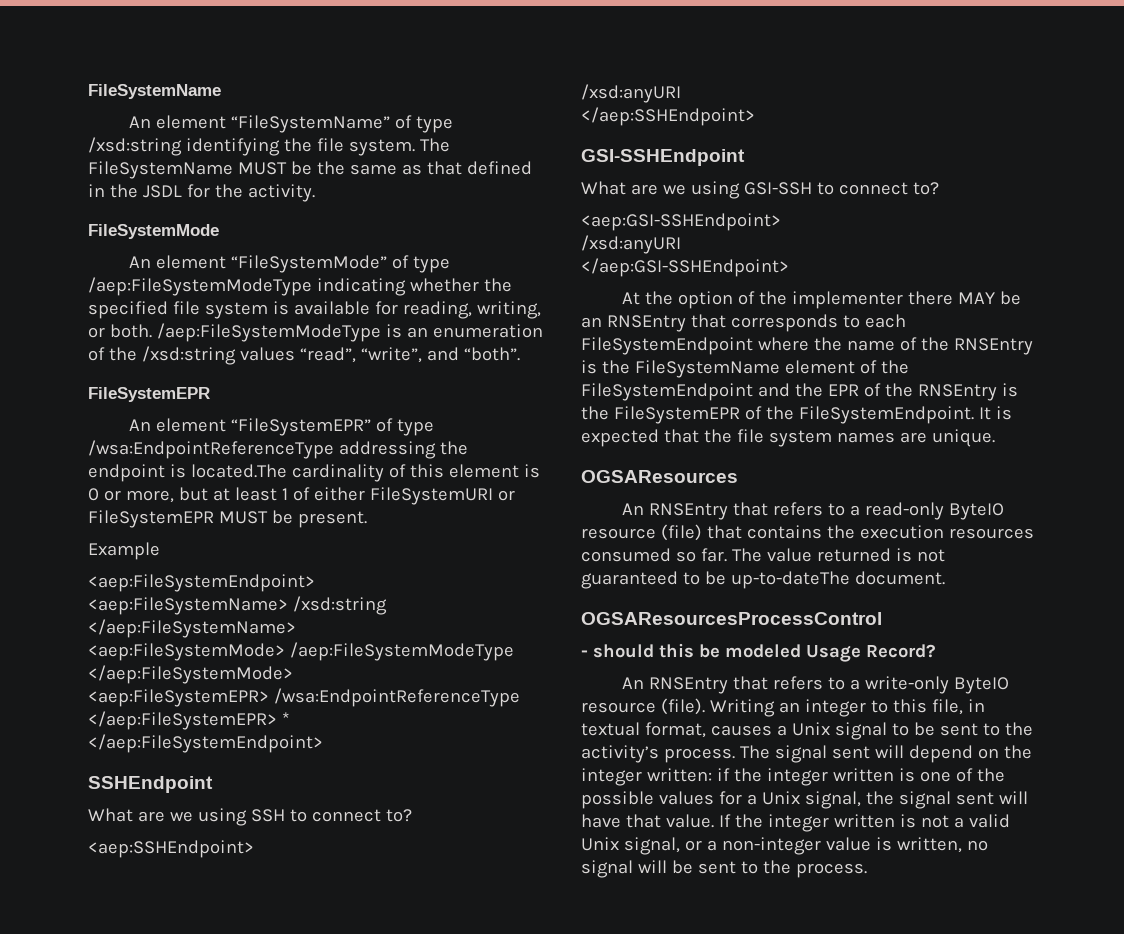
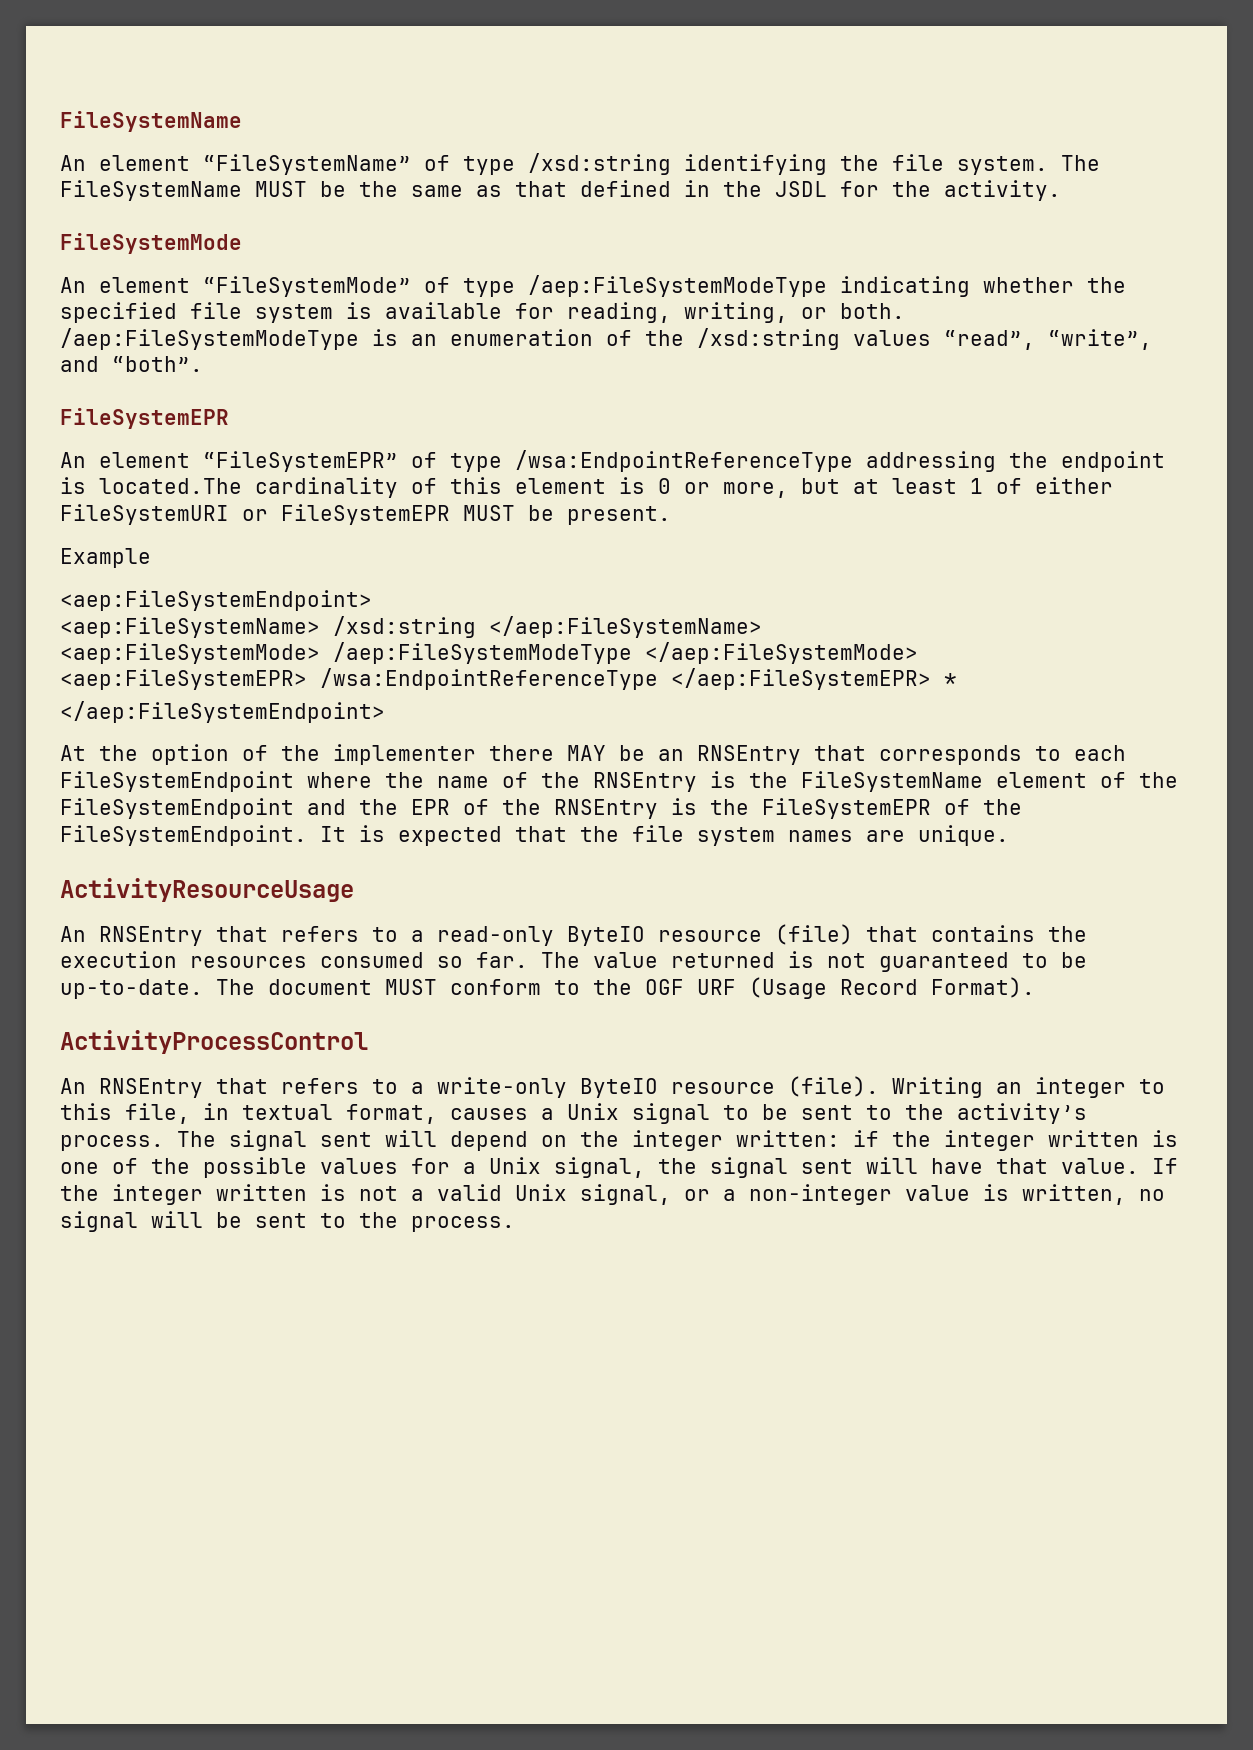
[88,776,213,793] [88,808,412,826] [88,840,254,858] [581,84,681,103] [581,107,755,126] [581,149,745,166] [581,181,939,199] [581,213,781,231] [581,235,681,254] [581,258,789,277] // SSHEndpoint // What are we using SSH to connect to? // <aep:SSHEndpoint> // /xsd:anyURI // </aep:SSHEndpoint> // GSI-SSHEndpoint // What are we using GSI-SSH to connect to? // <aep:GSI-SSHEndpoint> // /xsd:anyURI // </aep:GSI-SSHEndpoint> -> (385, 712) none
[581,470,738,483] OGSAResources -> [60,878,354,902] ActivityResourceUsage
[730,571,945,589] [581,612,882,625] [581,643,936,662] up-to-dateThe document. // OGSAResourcesProcessControl // - should this be modeled Usage Record? -> [60,977,1035,999] [60,1030,368,1054] up-to-date. The document MUST conform to the OGF URF (Usage Record Format). // ActivityProcessControl

